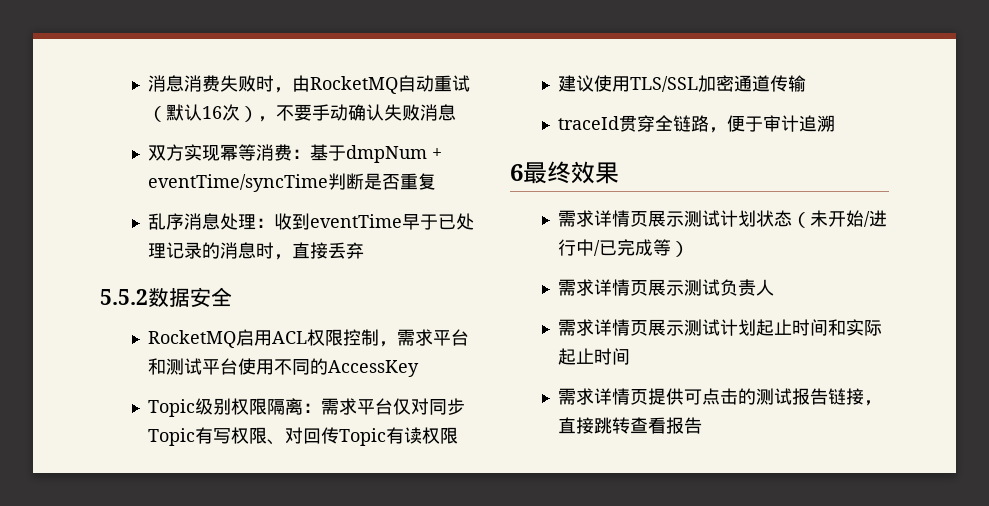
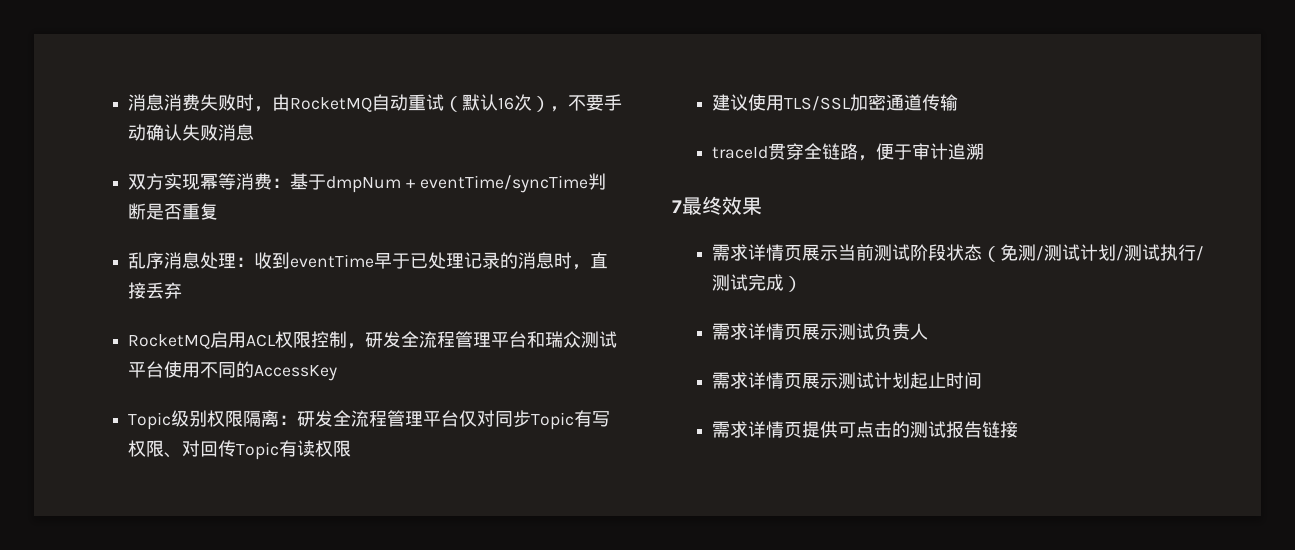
[100,287,232,307] // 5.5.2数据安全 -> (183, 290) none
[397,329,470,346] [148,358,167,375] 需求平台和 -> [365,331,582,348] 研发全流程管理平台和瑞众
[321,398,358,415] 需求 -> [297,410,424,427] 研发全流程管理
[510,164,523,181] 6 -> [672,200,682,213] 7
[684,210,888,228] [558,239,672,256] 测试计划状态（未开始/进行中/已完成等 -> [838,244,1205,262] [712,274,785,291] 当前测试阶段状态（免测/测试计划/测试执行/测试完成
[828,319,883,336] [558,348,631,365] 和实际起止时间 -> (983, 380) none
[864,400,883,406] [558,417,703,434] ，直接跳转查看报告 -> (1019, 429) none

